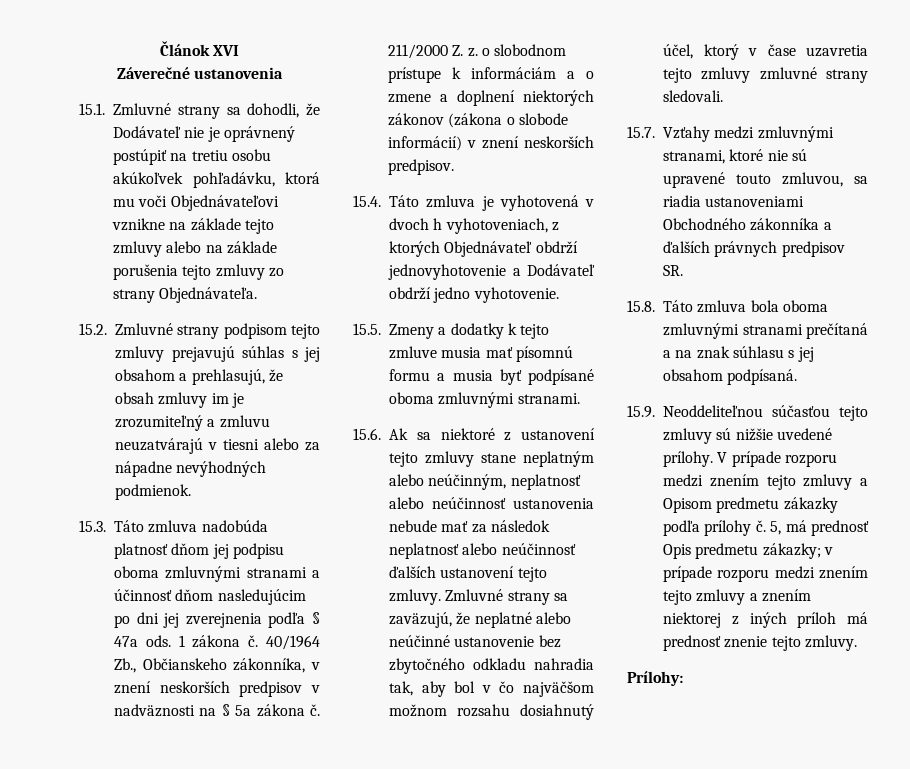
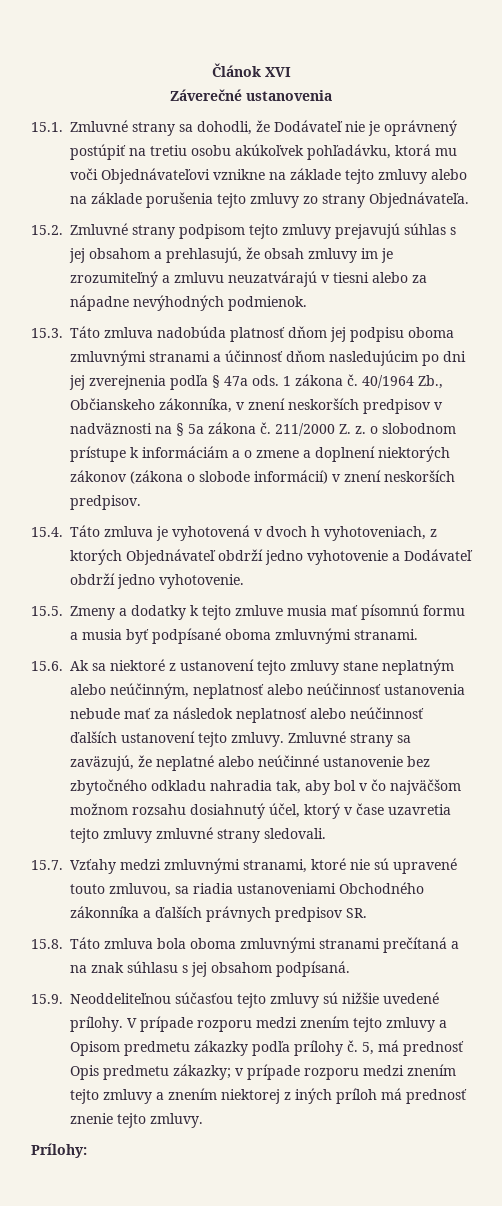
[388,264,506,280] jednovyhotovenie -> [265,550,388,565] jedno vyhotovenie

